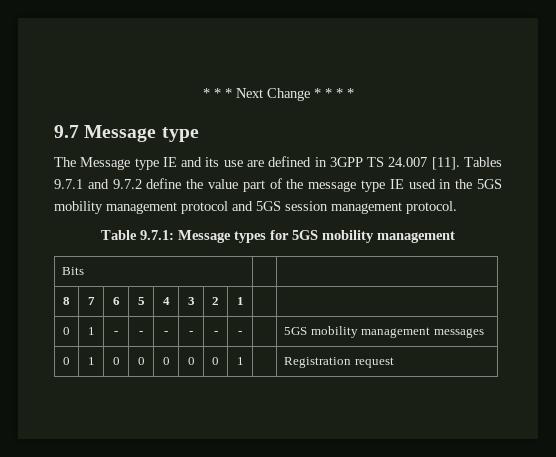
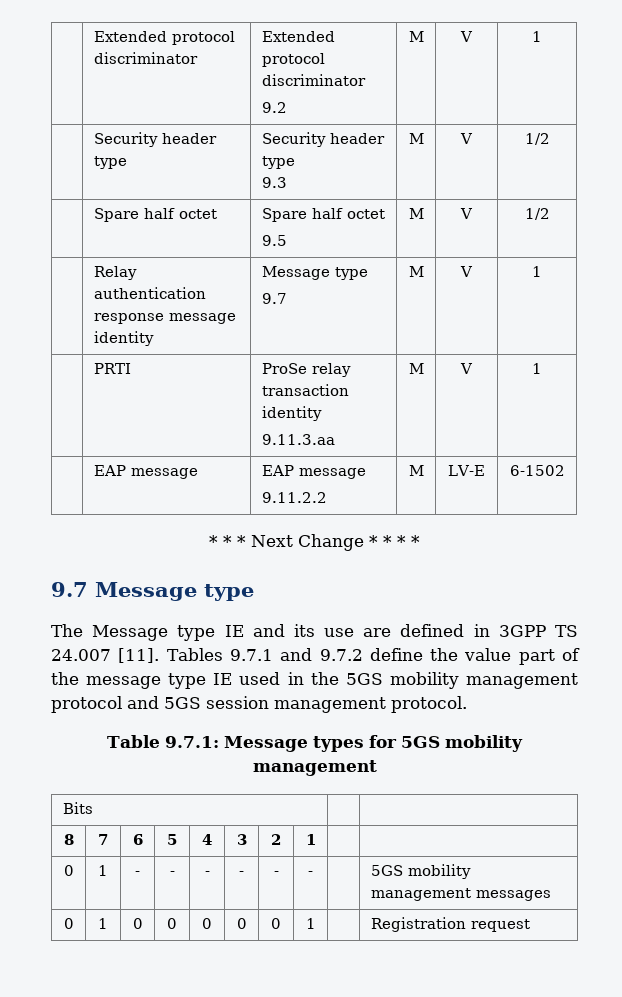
(202, 93) none -> [93,31,235,45] [93,52,198,64] [261,31,335,42] [261,53,325,67] [261,74,366,86] [261,102,287,113] [408,31,424,42] [460,31,473,42] [532,31,542,42] [93,132,217,147] [93,156,127,169] [261,132,385,147] [261,156,295,169] [261,177,287,188] [408,133,424,144] [460,133,473,144] [524,133,550,145] [93,208,217,222] [261,208,385,222] [261,235,287,246] [408,208,424,219] [460,208,473,219] [524,208,550,220] [93,266,137,280] [93,287,206,299] [93,313,236,324] [93,331,154,346] [261,266,368,280] [261,293,287,304] [408,266,424,277] [460,266,473,277] [532,266,542,277] [93,363,131,374] [261,363,351,377] [261,384,349,396] [261,406,322,421] [261,434,335,445] [408,363,424,374] [460,363,473,374] [532,363,542,374] [93,465,198,479] [261,465,366,479] [261,492,327,503] [408,465,424,476] [448,465,486,476] [509,465,565,476] | Extended protocol discriminator | Extended protocol discriminator // 9.2 | M | V | 1 // | Security header type | Security header type // 9.3 | M | V | 1/2 // | Spare half octet | Spare half octet // 9.5 | M | V | 1/2 // | Relay authentication response message identity | Message type // 9.7 | M | V | 1 // | PRTI | ProSe relay transaction identity // 9.11.3.aa | M | V | 1 // | EAP message | EAP message // 9.11.2.2 | M | LV-E | 6-1502 //

